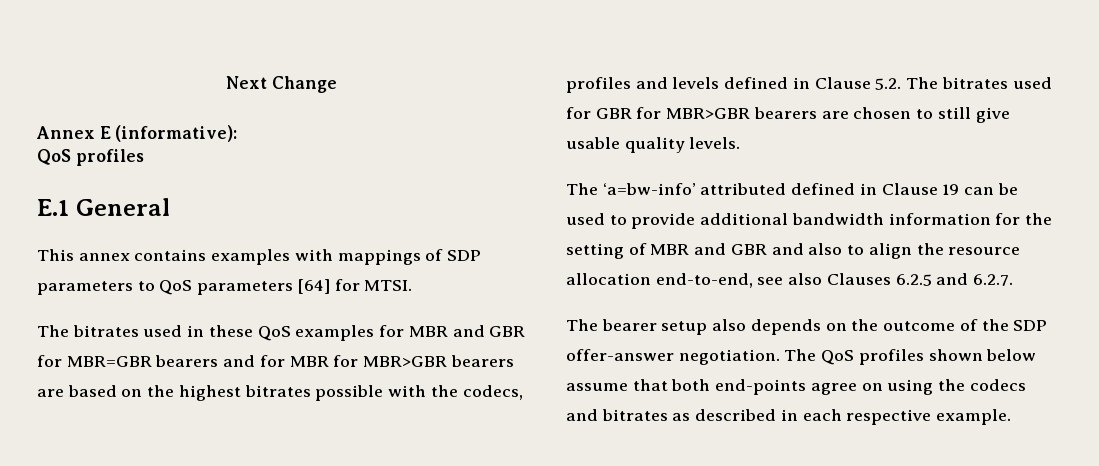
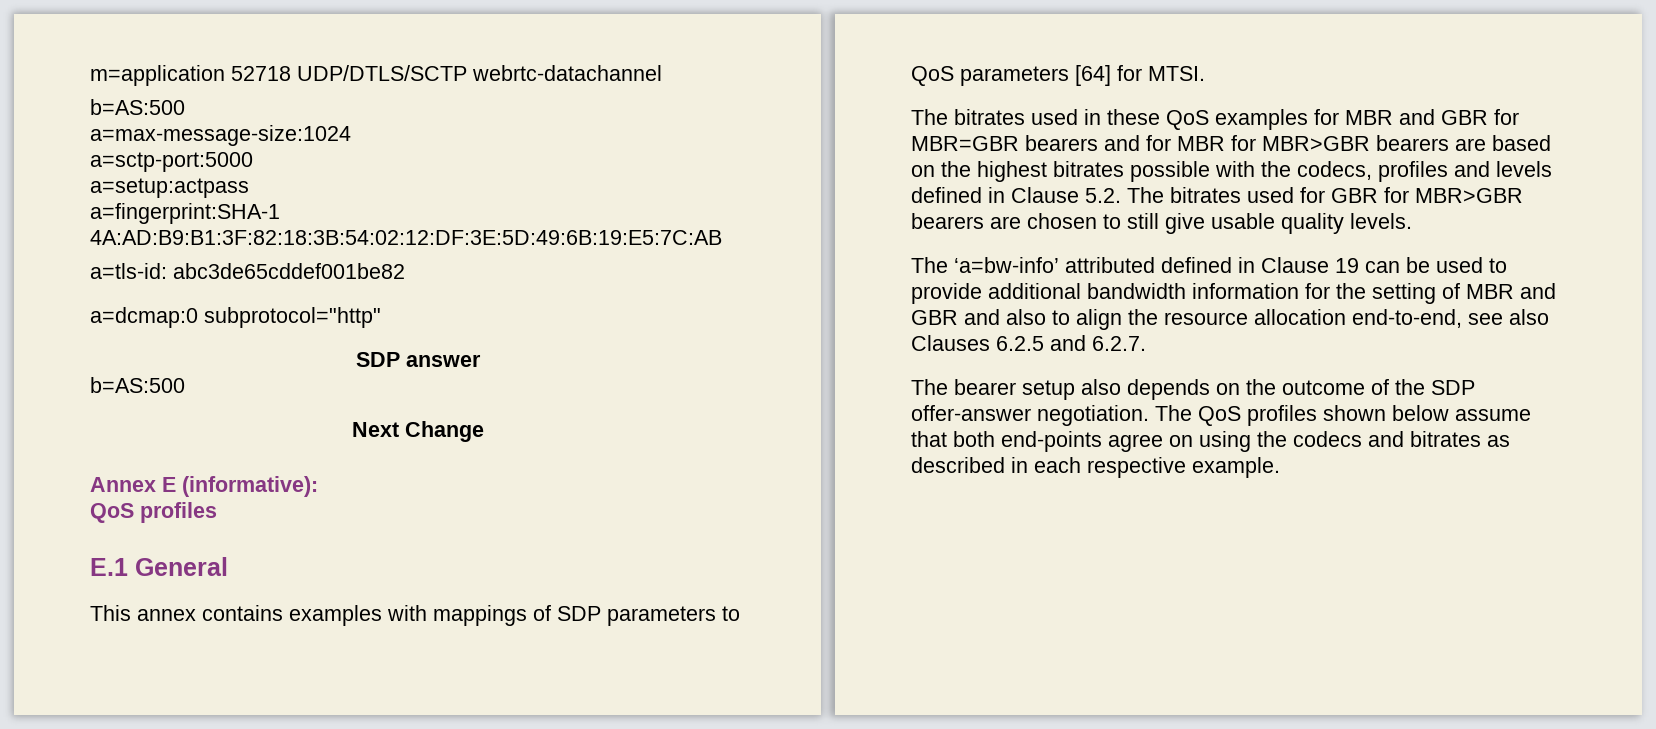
(226, 82) none -> [90,65,662,86] [90,99,185,115] [90,125,351,146] [90,152,253,172] [90,178,249,198] [90,203,280,224] [90,230,722,245] [90,263,405,279] [90,307,381,328] [355,352,481,367] [90,377,185,393] m=application 52718 UDP/DTLS/SCTP webrtc-datachannel // b=AS:500 // a=max-message-size:1024 // a=sctp-port:5000 // a=setup:actpass // a=fingerprint:SHA-1 4A:AD:B9:B1:3F:82:18:3B:54:02:12:DF:3E:5D:49:6B:19:E5:7C:AB // a=tls-id: abc3de65cddef001be82 // a=dcmap:0 subprotocol="http" // SDP answer // b=AS:500 //

